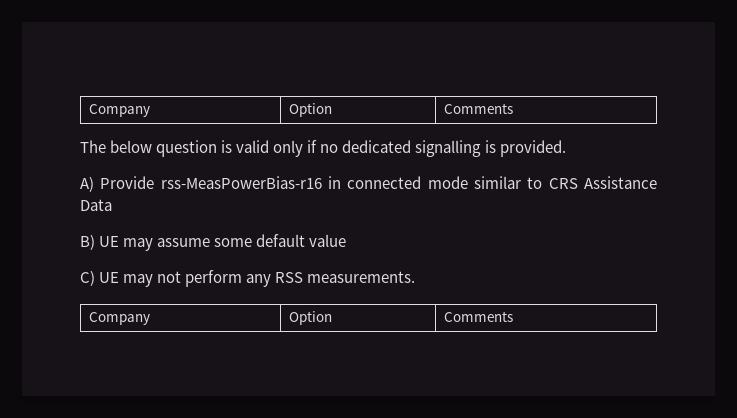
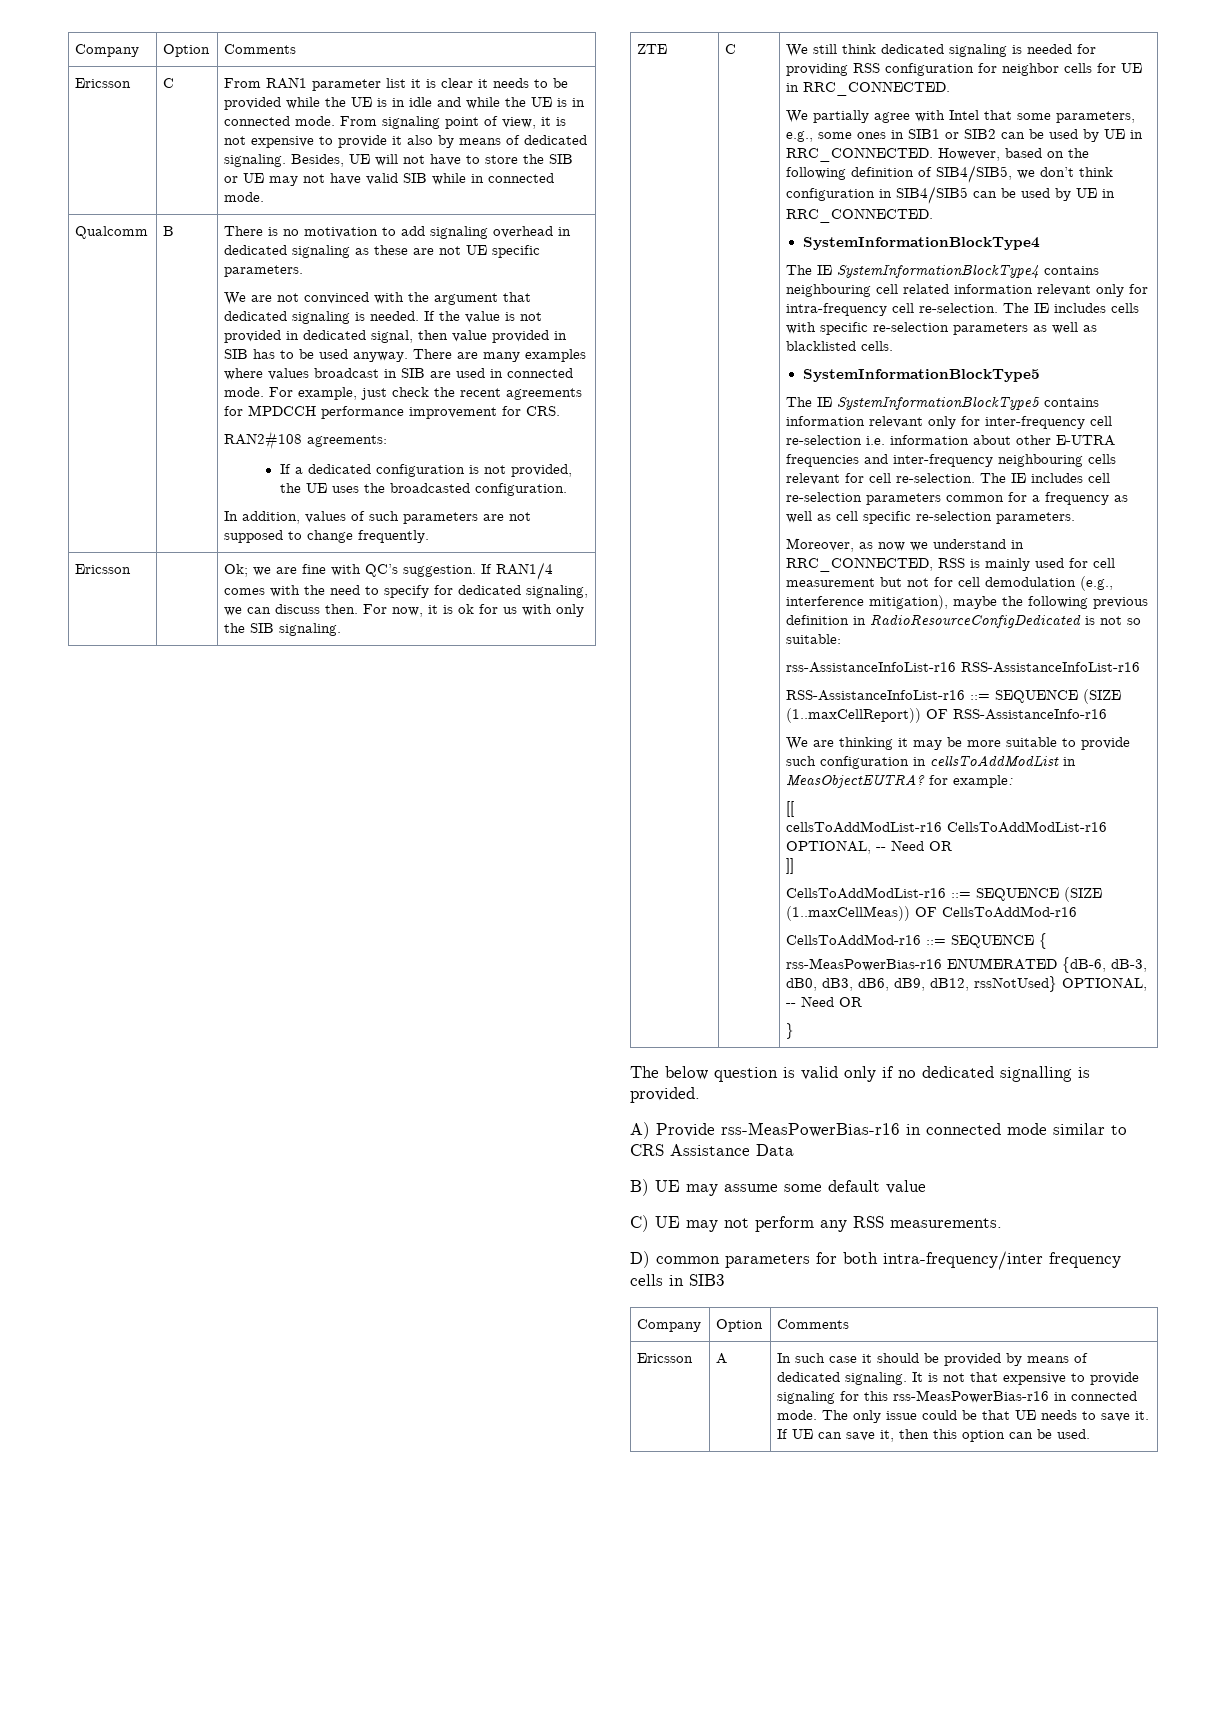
[88,104,150,117] [288,103,332,117] [443,103,513,114] Company | Option | Comments -> [75,44,140,57] [163,44,211,57] [224,44,297,54] [75,78,132,88] [163,78,175,88] [224,77,569,91] [224,97,586,110] [224,116,567,129] [224,135,588,148] [224,154,574,167] [224,173,555,186] [224,192,265,202] [75,226,149,239] [163,226,175,236] [224,226,572,239] [224,245,541,258] [224,265,304,277] [224,292,532,305] [224,311,543,324] [224,330,568,343] [224,349,587,362] [224,368,574,380] [224,387,583,400] [224,405,561,419] [224,431,388,450] [279,464,572,477] [279,483,567,496] [224,511,532,524] [224,530,430,543] [75,564,132,574] [224,562,554,580] [224,585,589,598] [224,604,585,617] [224,623,342,636] [637,44,668,54] [725,44,737,54] [786,44,1097,57] [786,63,1143,76] [786,81,951,96] [786,110,1136,123] [786,129,1144,142] [786,147,1090,162] [786,165,1114,183] [786,186,1116,204] [786,208,934,223] [802,237,1040,250] [786,264,1100,278] [786,284,1149,297] [786,303,1140,316] [786,322,1098,335] [786,341,894,351] [802,369,1040,382] [786,396,1100,410] [786,416,1113,429] [786,435,1116,446] [786,454,1117,467] [786,473,1111,485] [786,492,1129,505] [786,511,1076,524] [786,538,1025,552] [786,557,1116,572] [786,576,1114,591] [786,595,1149,610] [786,614,1142,628] [786,634,842,644] [786,662,1141,673] [786,689,1122,704] [786,708,1108,723] [786,737,1131,750] [786,755,1077,769] [786,774,1014,788] [786,801,795,817] [786,821,1108,833] [786,840,953,854] [786,858,795,874] [786,887,1103,902] [786,906,1078,921] [786,933,1048,949] [786,957,1148,973] [786,976,1148,992] [786,996,863,1007] [786,1023,795,1039] Company | Option | Comments // Ericsson | C | From RAN1 parameter list it is clear it needs to be provided while the UE is in idle and while the UE is in connected mode. From signaling point of view, it is not expensive to provide it also by means of dedicated signaling. Besides, UE will not have to store the SIB or UE may not have valid SIB while in connected mode. // Qualcomm | B | There is no motivation to add signaling overhead in dedicated signaling as these are not UE specific parameters. // We are not convinced with the argument that dedicated signaling is needed. If the value is not provided in dedicated signal, then value provided in SIB has to be used anyway. There are many examples where values broadcast in SIB are used in connected mode. For example, just check the recent agreements for MPDCCH performance improvement for CRS. // RAN2#108 agreements: // If a dedicated configuration is not provided, the UE uses the broadcasted configuration. // In addition, values of such parameters are not supposed to change frequently. // Ericsson | | Ok; we are fine with QC’s suggestion. If RAN1/4 comes with the need to specify for dedicated signaling, we can discuss then. For now, it is ok for us with only the SIB signaling. // ZTE | C | We still think dedicated signaling is needed for providing RSS configuration for neighbor cells for UE in RRC_CONNECTED. // We partially agree with Intel that some parameters, e.g., some ones in SIB1 or SIB2 can be used by UE in RRC_CONNECTED. However, based on the following definition of SIB4/SIB5, we don’t think configuration in SIB4/SIB5 can be used by UE in RRC_CONNECTED. // SystemInformationBlockType4 // The IE SystemInformationBlockType4 contains neighbouring cell related information relevant only for intra-frequency cell re-selection. The IE includes cells with specific re-selection parameters as well as blacklisted cells. // SystemInformationBlockType5 // The IE SystemInformationBlockType5 contains information relevant only for inter-frequency cell re-selection i.e. information about other E-UTRA frequencies and inter-frequency neighbouring cells relevant for cell re-selection. The IE includes cell re-selection parameters common for a frequency as well as cell specific re-selection parameters. // Moreover, as now we understand in RRC_CONNECTED, RSS is mainly used for cell measurement but not for cell demodulation (e.g., interference mitigation), maybe the following previous definition in RadioResourceConfigDedicated is not so suitable: // rss-AssistanceInfoList-r16 RSS-AssistanceInfoList-r16 // RSS-AssistanceInfoList-r16 ::= SEQUENCE (SIZE (1..maxCellReport)) OF RSS-AssistanceInfo-r16 // We are thinking it may be more suitable to provide such configuration in cellsToAddModList in MeasObjectEUTRA? for example: // [[ // cellsToAddModList-r16 CellsToAddModList-r16 OPTIONAL, -- Need OR // ]] // CellsToAddModList-r16 ::= SEQUENCE (SIZE (1..maxCellMeas)) OF CellsToAddMod-r16 // CellsToAddMod-r16 ::= SEQUENCE { // rss-MeasPowerBias-r16 ENUMERATED {dB-6, dB-3, dB0, dB3, dB6, dB9, dB12, rssNotUsed} OPTIONAL, -- Need OR // }
[88,312,150,325] [288,311,332,325] [443,311,513,322] // Company | Option | Comments -> [630,1251,1121,1270] [630,1274,725,1286] [637,1319,702,1332] [716,1319,764,1332] [777,1319,850,1329] [637,1353,694,1363] [716,1353,728,1364] [777,1353,1089,1366] [777,1372,1140,1385] [777,1390,1138,1404] [777,1410,1150,1423] [777,1429,1091,1442] // D) common parameters for both intra-frequency/inter frequency cells in SIB3 // Company | Option | Comments // Ericsson | A | In such case it should be provided by means of dedicated signaling. It is not that expensive to provide signaling for this rss-MeasPowerBias-r16 in connected mode. The only issue could be that UE needs to save it. If UE can save it, then this option can be used.

